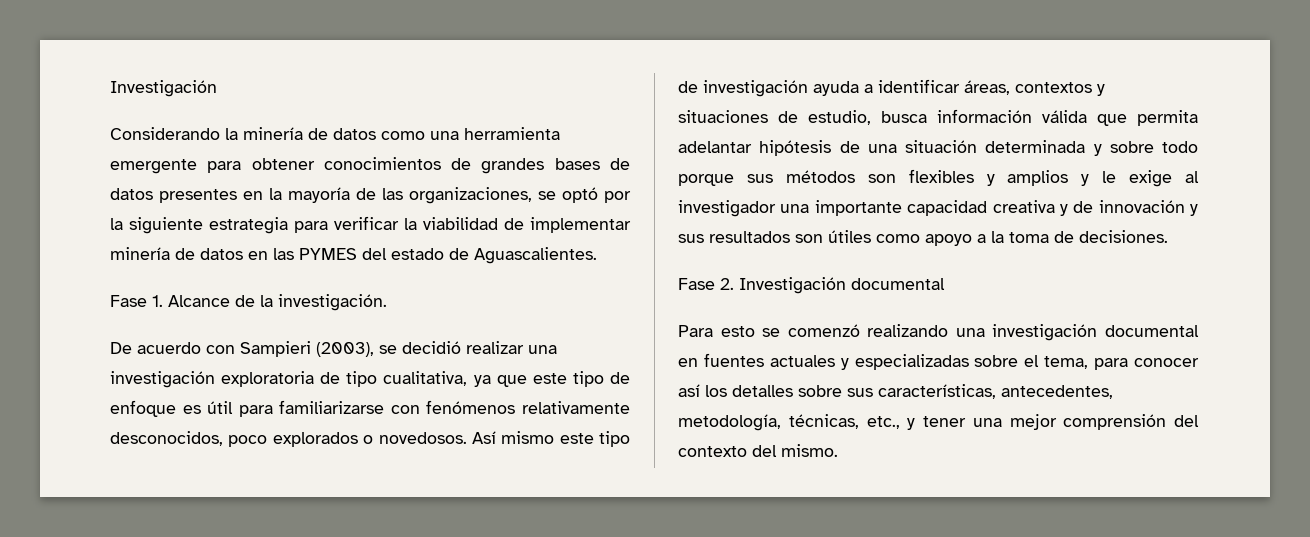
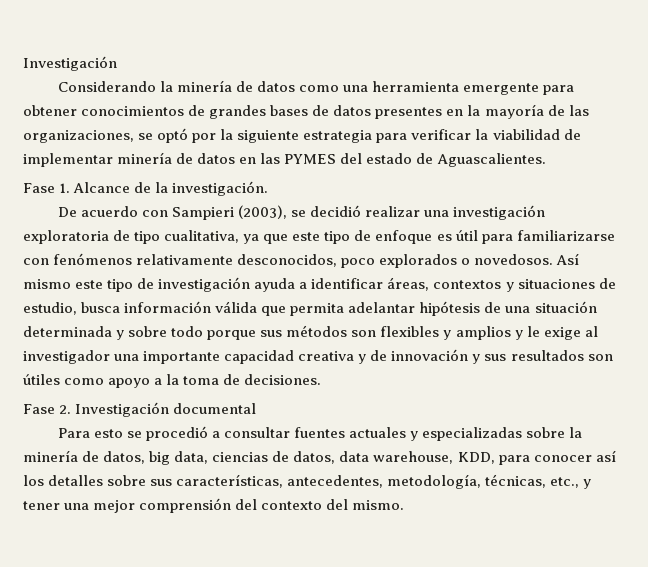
[787,324,1199,341] [678,358,698,367] comenzó realizando una investigación documental en -> [146,426,291,441] procedió a consultar
[1024,355,1089,369] el tema, -> [569,427,583,438] [23,450,495,465] la minería de datos, big data, ciencias de datos, data warehouse, KDD,

